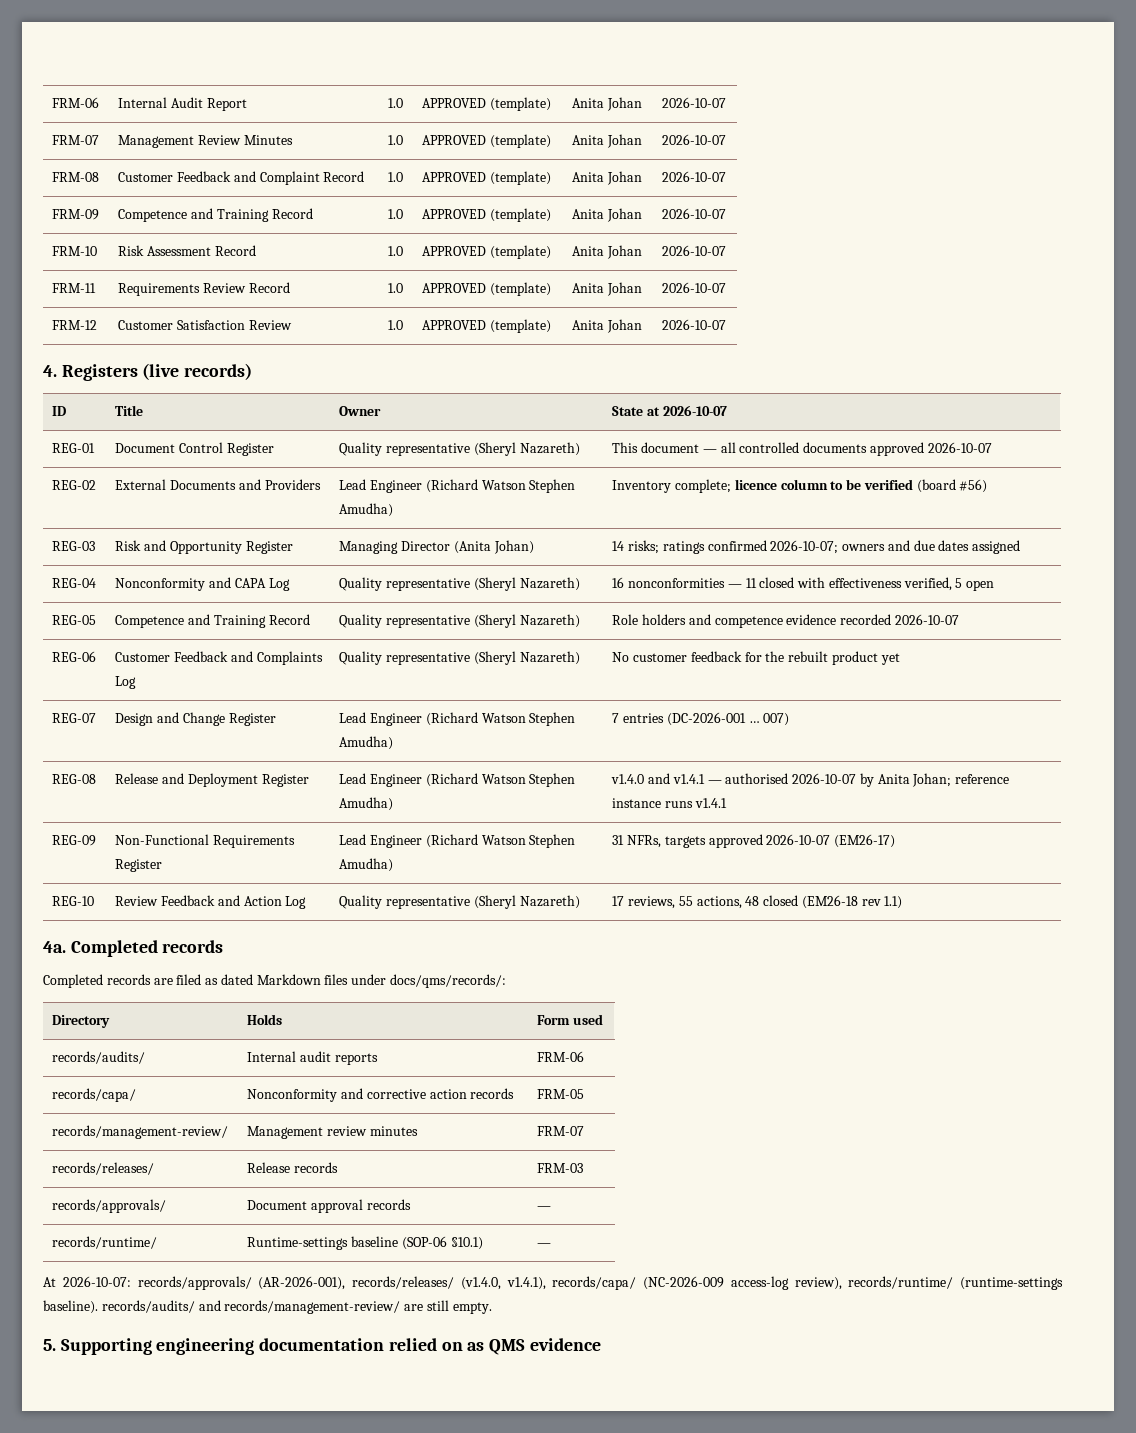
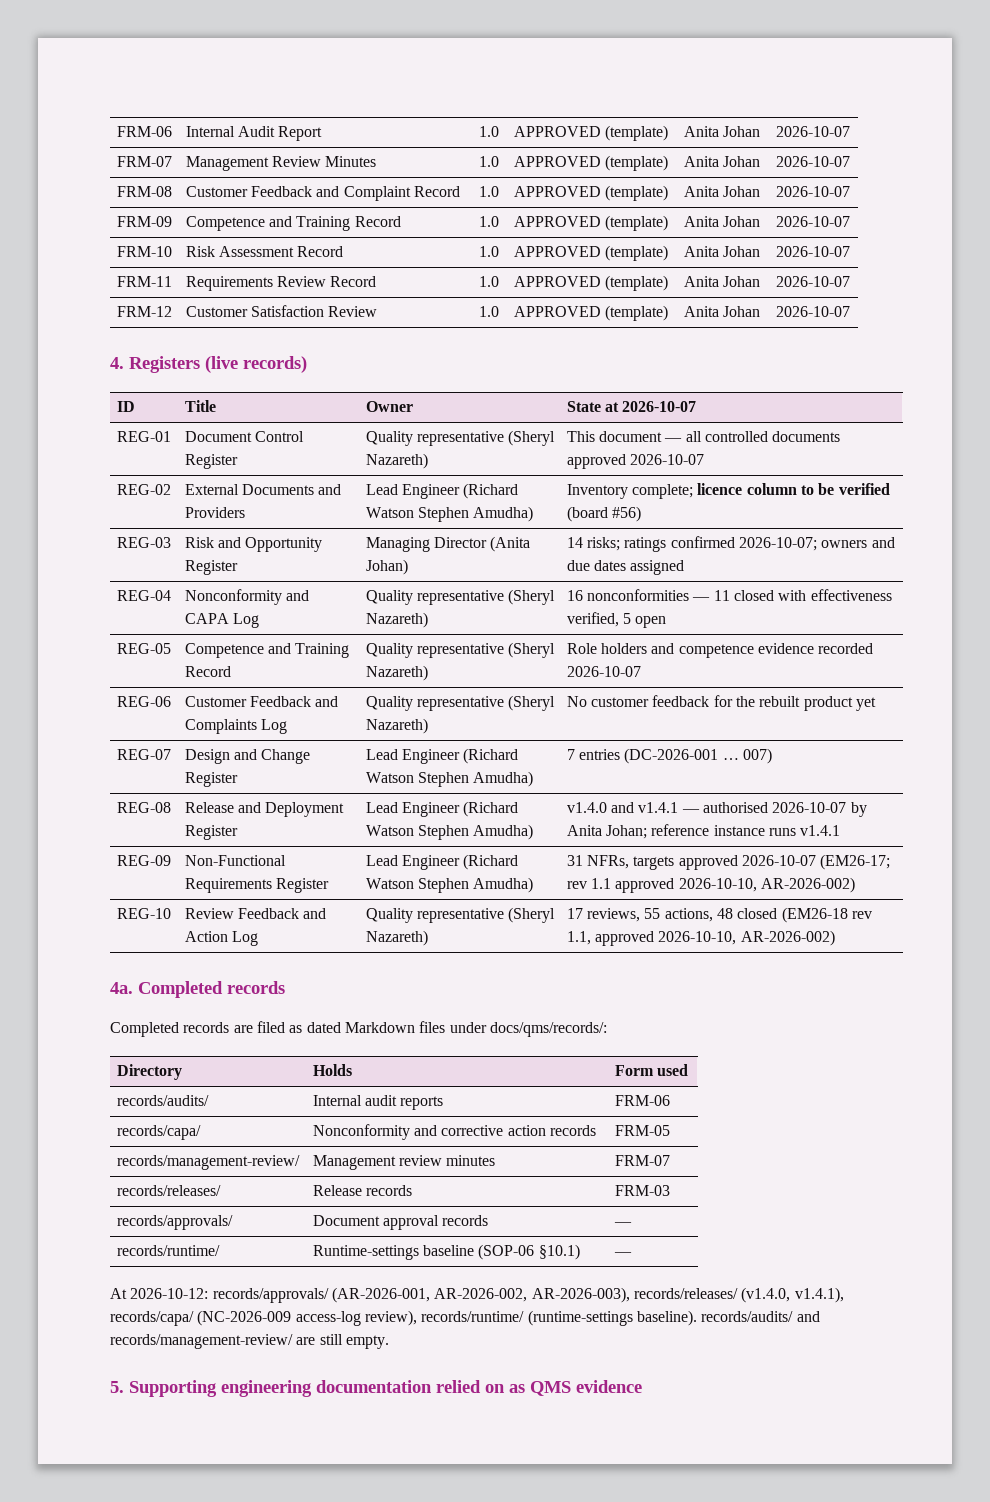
[834,834,896,848] (EM26-17) -> [820,854,891,870] [566,877,855,893] (EM26-17; rev 1.1 approved 2026-10-10, AR-2026-002)
[884,896,903,909] 1.1) -> [566,930,835,946] 1.1, approved 2026-10-10, AR-2026-002)
[62,1276,346,1290] 2026-10-07: records/approvals/ (AR-2026-001), -> [130,1287,630,1303] 2026-10-12: records/approvals/ (AR-2026-001, AR-2026-002, AR-2026-003),

